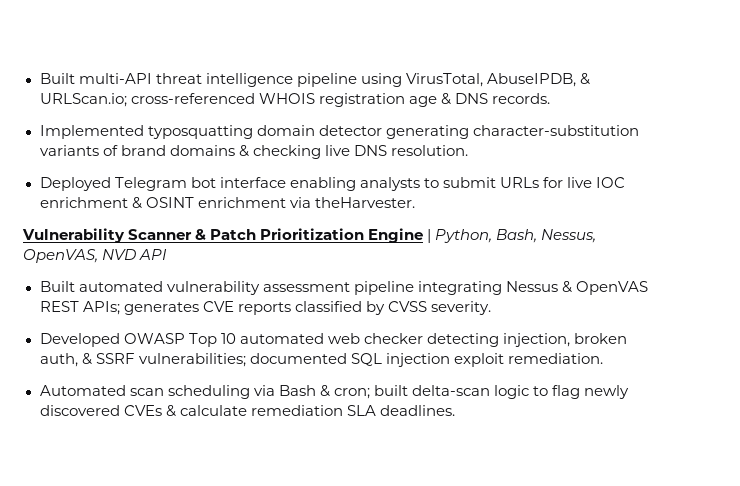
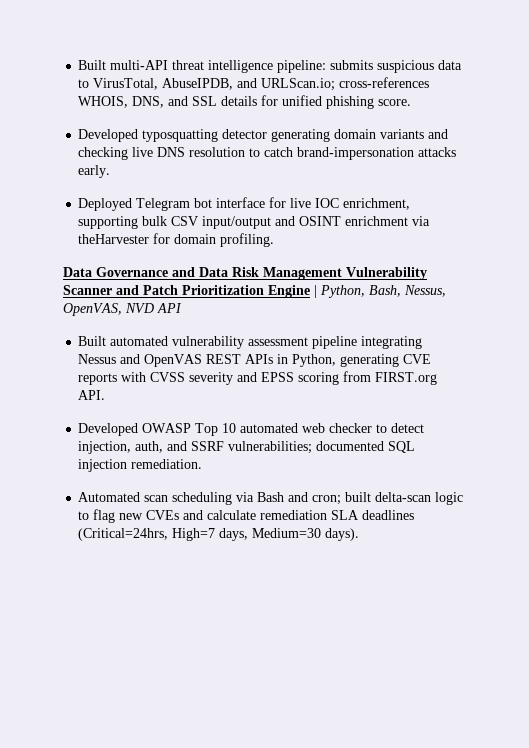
[296,73,590,87] [39,93,550,107] [39,125,639,139] [39,145,468,159] [39,177,626,191] [39,197,415,209] pipeline using VirusTotal, AbuseIPDB, & URLScan.io; cross-referenced WHOIS registration age & DNS records. // Implemented typosquatting domain detector generating character-substitution variants of brand domains & checking live DNS resolution. // Deployed Telegram bot interface enabling analysts to submit URLs for live IOC enrichment & OSINT enrichment via theHarvester. // -> [277,60,463,73] [78,77,430,91] [78,95,412,109] [78,129,449,142] [78,147,457,160] [78,165,111,178] [78,197,411,211] [78,216,431,229] [78,233,275,247] [63,267,342,280] pipeline: submits suspicious data to VirusTotal, AbuseIPDB, and URLScan.io; cross-references WHOIS, DNS, and SSL details for unified phishing score. // Developed typosquatting detector generating domain variants and checking live DNS resolution to catch brand-impersonation attacks early. // Deployed Telegram bot interface for live IOC enrichment, supporting bulk CSV input/output and OSINT enrichment via theHarvester for domain profiling. // Data Governance and Data Risk Management
[195,229,207,240] & -> [116,285,139,295] and
[561,281,572,293] & -> [120,354,141,364] and
[82,301,491,315] APIs; generates CVE reports classified by CVSS severity. -> [245,354,432,367] [78,371,438,385] [78,390,106,400] APIs in Python, generating CVE reports with CVSS severity and EPSS scoring from FIRST.org API.
[426,333,627,347] [39,353,92,367] detecting injection, broken auth, & -> [376,423,425,433] [78,441,188,454] to detect injection, auth, and
[453,353,504,367] exploit -> (128, 465) none
[319,385,330,397] & -> [288,492,309,502] and
[584,385,630,399] [39,405,455,417] newly discovered CVEs & calculate remediation SLA deadlines. -> [119,510,415,520] [78,528,360,541] new CVEs and calculate remediation SLA deadlines (Critical=24hrs, High=7 days, Medium=30 days).

